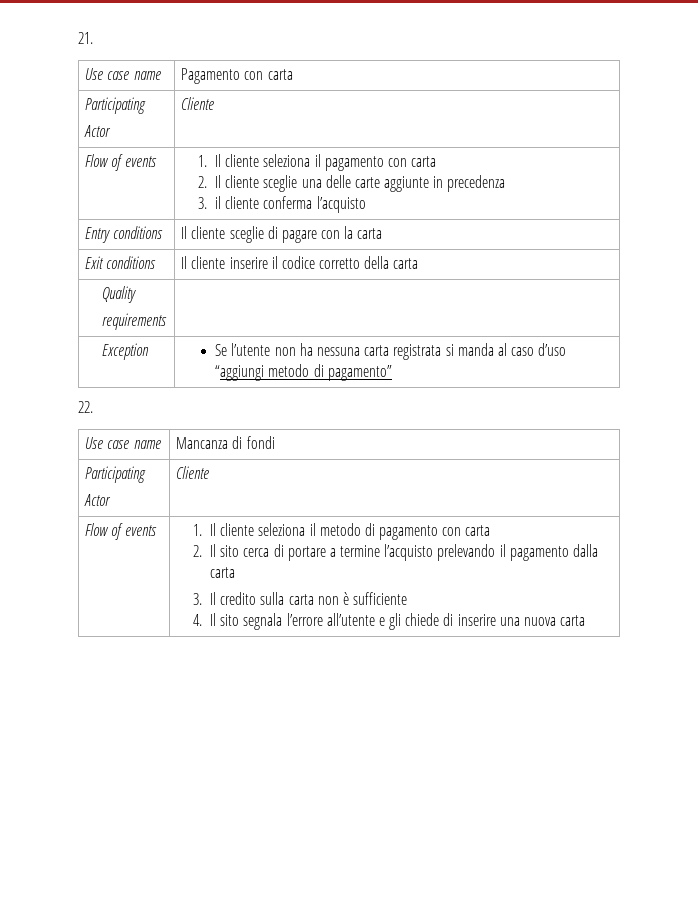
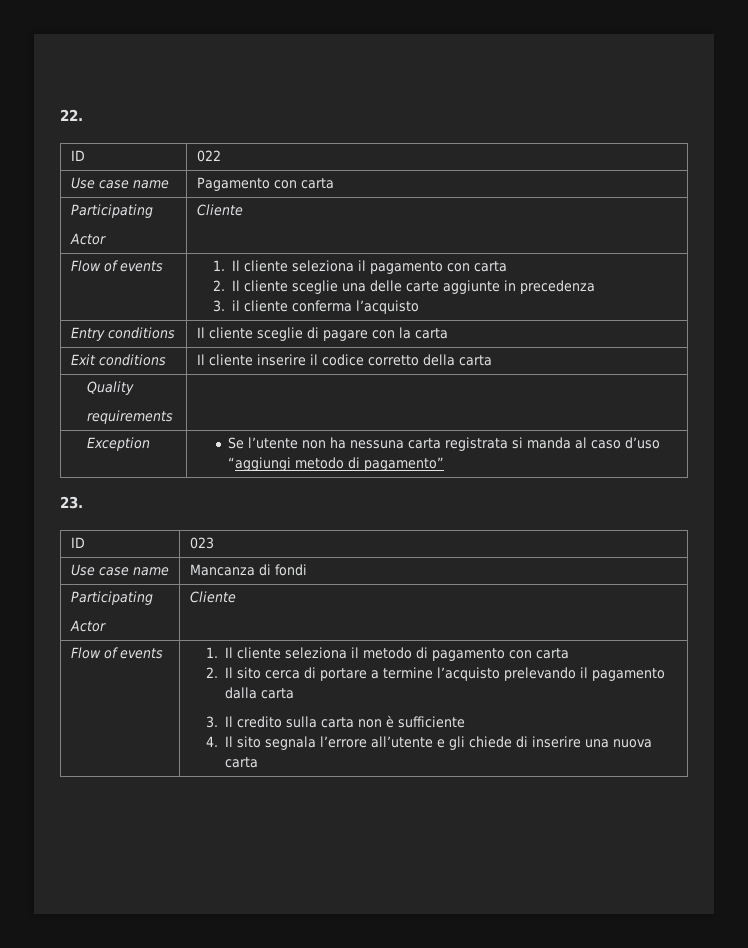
[78,32,93,44] 21. -> [60,109,83,121] [70,150,85,161] [196,150,221,162] 22. // ID | 022
[78,401,93,413] 22. -> [60,496,83,509] [70,537,85,548] [189,537,214,549] 23. // ID | 023

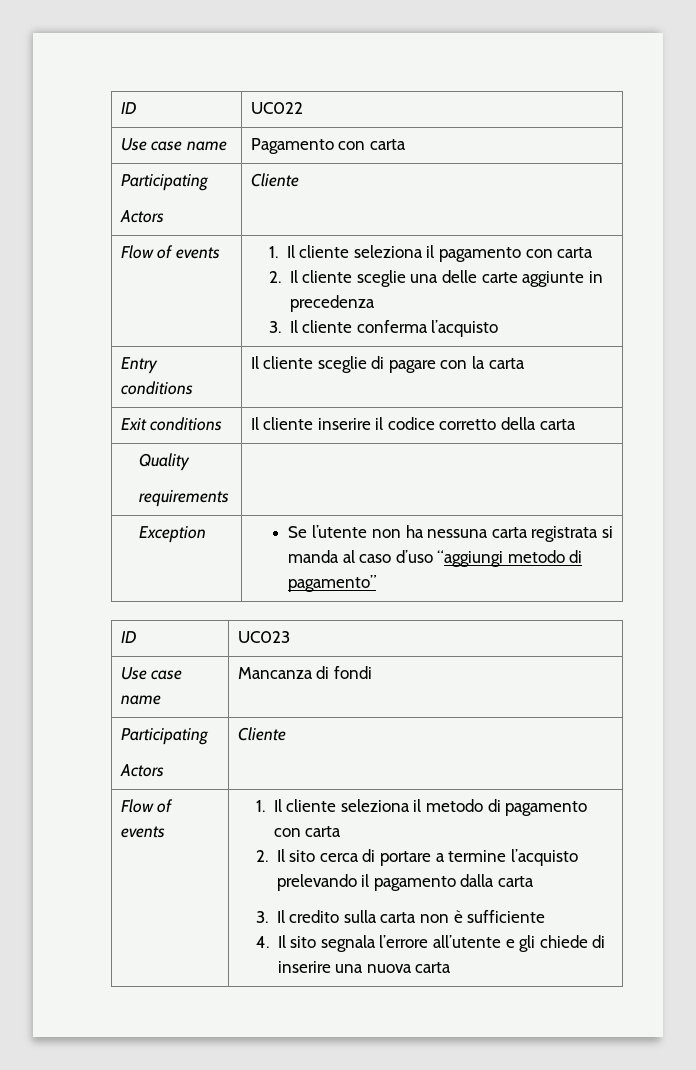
[60,109,83,121] [70,150,85,161] [196,150,221,162] 22. // ID | 022 -> [120,102,136,114] [250,102,303,114] ID | UC022
[69,233,106,245] Actor -> [119,210,164,223] Actors
[232,300,241,311] il -> [289,320,298,333] Il
[60,496,83,509] [70,537,85,548] [189,537,214,549] // 23. // ID | 023 -> [120,631,136,643] [237,631,290,643] // ID | UC023
[69,620,106,632] Actor -> [119,764,164,777] Actors

